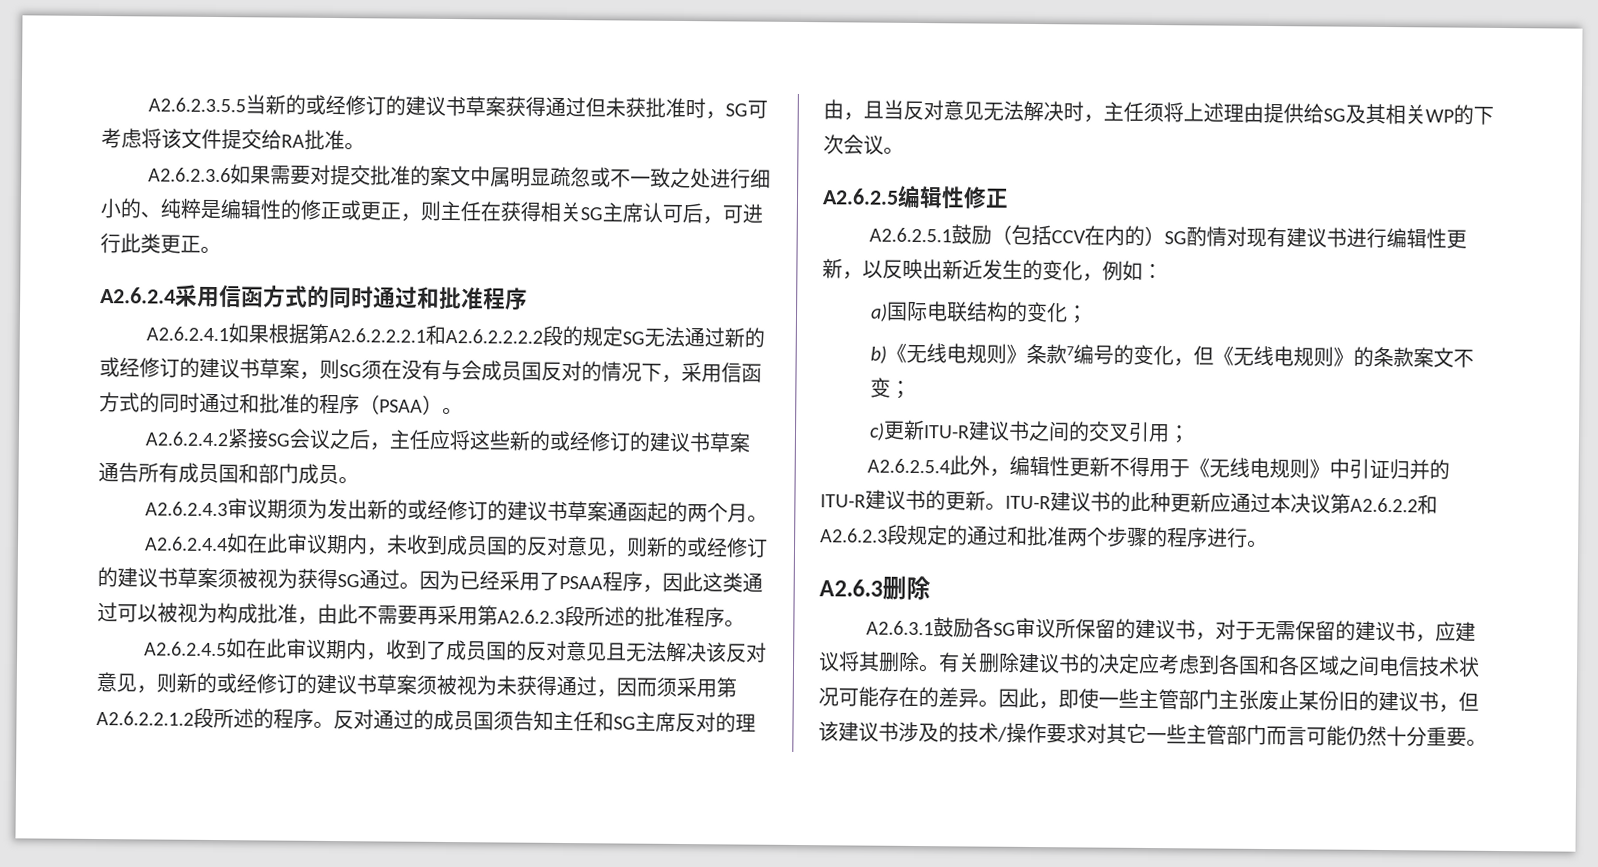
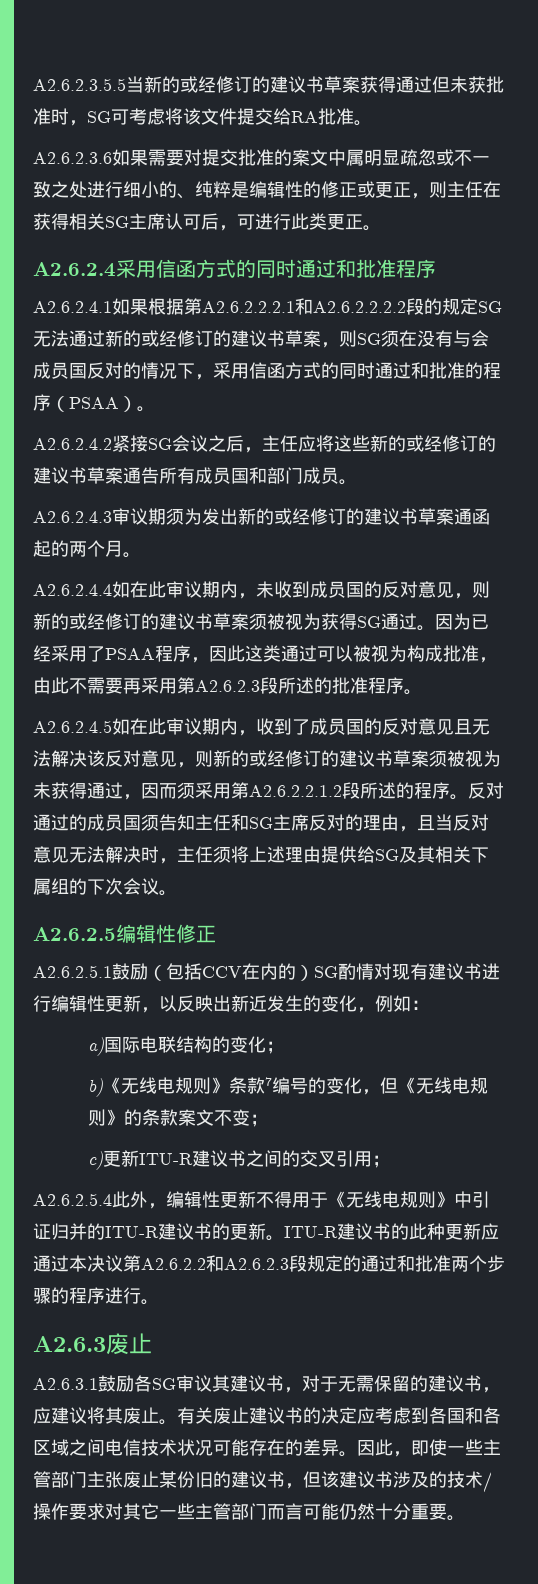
[1425,109,1454,123] WP -> [471,847,489,863] [33,878,69,895] 下属组
[882,575,931,601] 删除 -> [106,1333,152,1355] 废止
[1054,618,1136,639] 所保留的 -> [212,1375,230,1392] 其
[878,651,1020,673] 删除。有关删除 -> [123,1407,249,1425] 废止。有关废止

